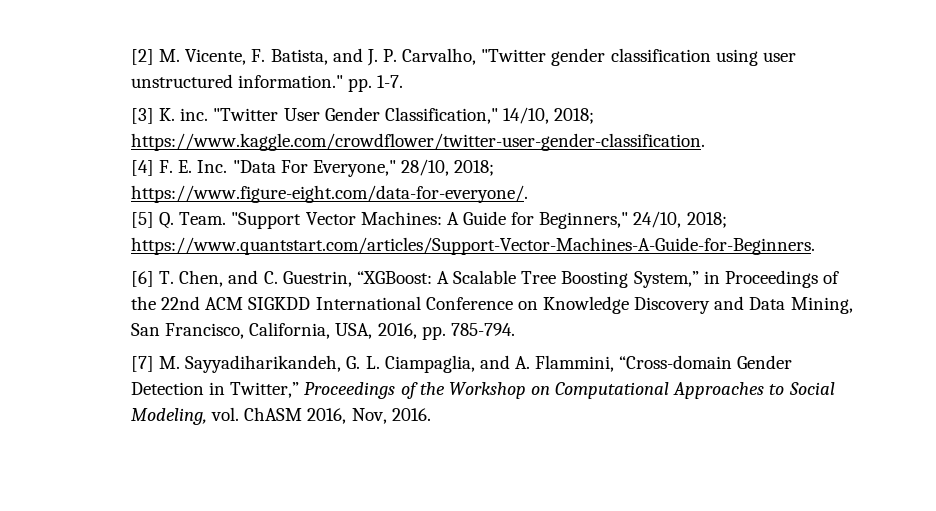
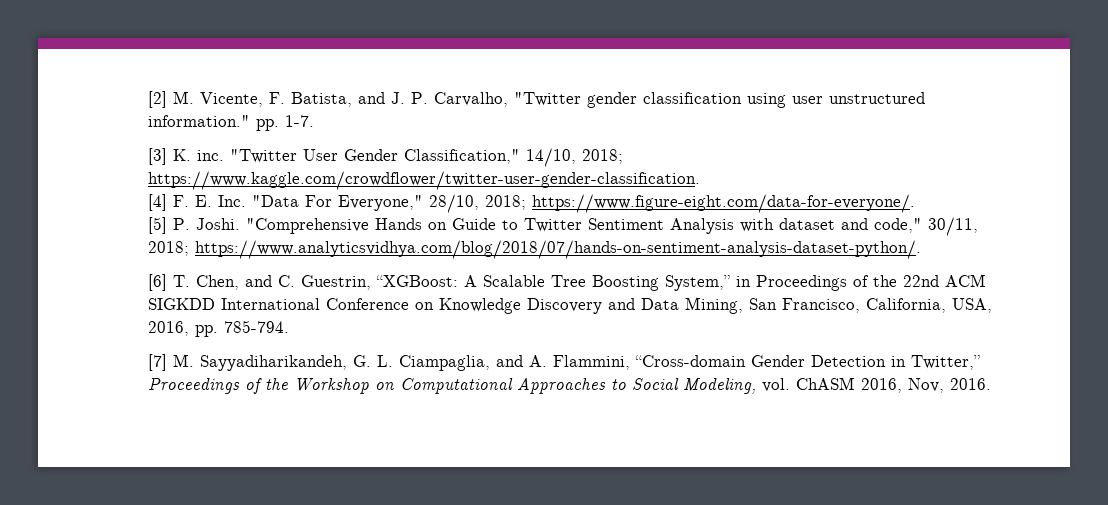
[159,211,727,229] [131,237,816,255] Q. Team. "Support Vector Machines: A Guide for Beginners," 24/10, 2018; https://www.quantstart.com/articles/Support-Vector-Machines-A-Guide-for-Beginners. -> [172,217,978,236] [147,240,921,259] P. Joshi. "Comprehensive Hands on Guide to Twitter Sentiment Analysis with dataset and code," 30/11, 2018; https://www.analyticsvidhya.com/blog/2018/07/hands-on-sentiment-analysis-dataset-python/.

